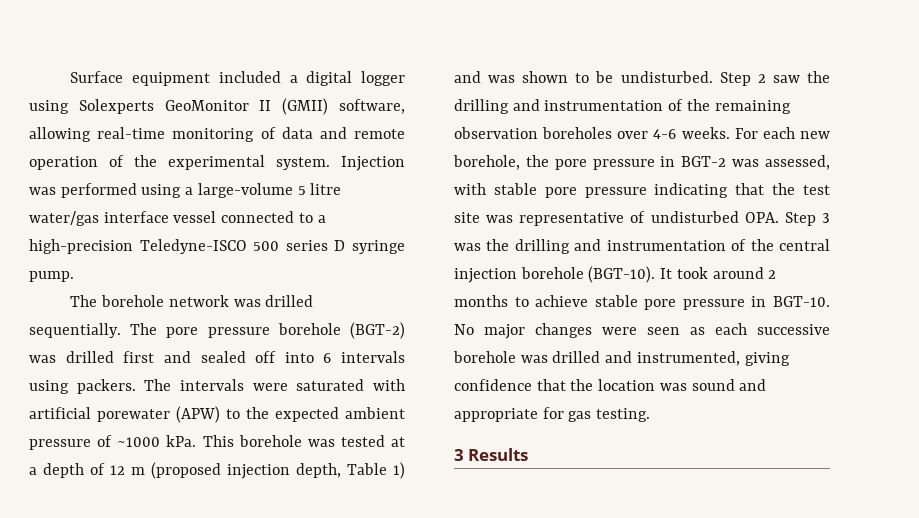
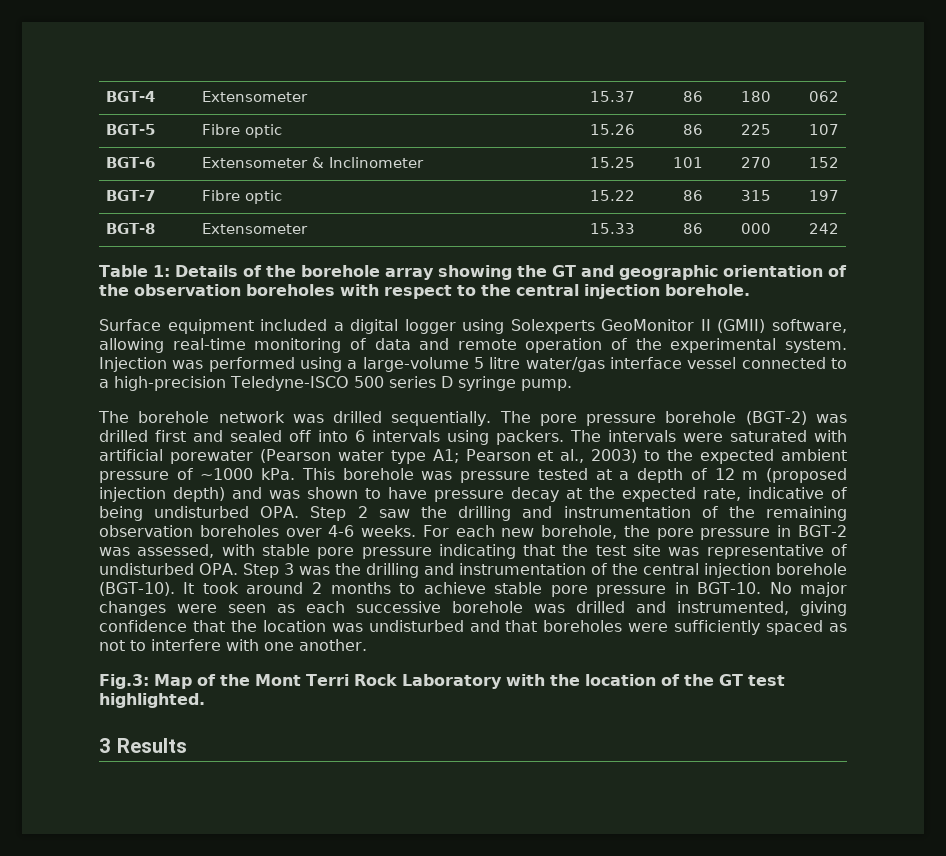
(70, 77) none -> [106,91,156,102] [202,91,309,102] [589,91,635,102] [682,91,703,102] [740,91,771,102] [808,91,839,102] [106,124,156,135] [202,124,283,138] [589,124,635,135] [682,124,703,135] [740,124,771,135] [808,124,839,135] [106,157,156,168] [202,157,425,168] [589,157,635,168] [672,157,703,168] [740,157,771,168] [808,157,839,168] [106,190,156,201] [202,190,283,204] [589,190,635,201] [682,190,703,201] [740,190,771,201] [808,190,839,201] [106,223,156,234] [202,223,309,234] [589,223,635,234] [682,223,703,234] [740,223,771,234] [808,223,839,234] [99,265,847,280] [99,284,750,299] BGT-4 | Extensometer | 15.37 | 86 | 180 | 062 // BGT-5 | Fibre optic | 15.26 | 86 | 225 | 107 // BGT-6 | Extensometer & Inclinometer | 15.25 | 101 | 270 | 152 // BGT-7 | Fibre optic | 15.22 | 86 | 315 | 197 // BGT-8 | Extensometer | 15.33 | 86 | 000 | 242 // Table 1: Details of the borehole array showing the GT and geographic orientation of the observation boreholes with respect to the central injection borehole. //
[176,406,220,423] (APW) -> [259,449,638,464] (Pearson water type A1; Pearson et al., 2003)
(335, 443) none -> [460,471,531,483] pressure
[296,462,405,479] depth, Table 1) -> [173,487,225,502] depth)
[595,71,713,83] be undisturbed. -> [388,487,847,502] [99,506,300,521] have pressure decay at the expected rate, indicative of being undisturbed OPA.
[691,379,767,391] [454,407,651,422] sound and appropriate for gas testing. -> [368,620,847,635] [99,639,367,651] [99,674,785,689] [99,693,205,708] undisturbed and that boreholes were sufficiently spaced as not to interfere with one another. // Fig.3: Map of the Mont Terri Rock Laboratory with the location of the GT test highlighted.

